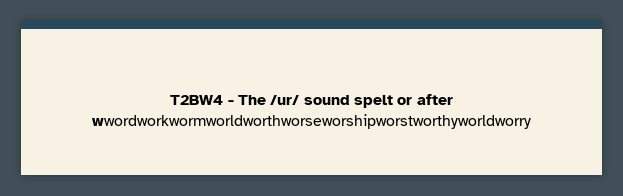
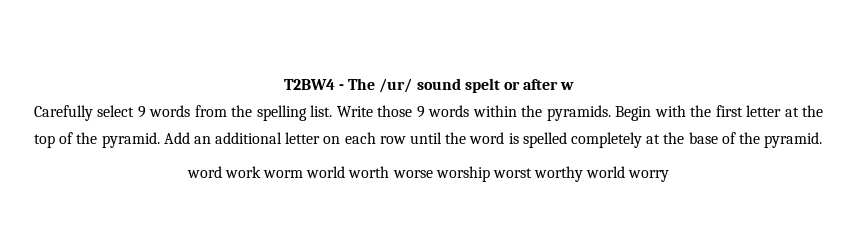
[92,114,531,129] wwordworkwormworldworthworseworshipworstworthyworldworry -> [560,82,575,90] [34,105,824,121] [34,132,823,148] [186,166,670,182] w // Carefully select 9 words from the spelling list. Write those 9 words within the pyramids. Begin with the first letter at the top of the pyramid. Add an additional letter on each row until the word is spelled completely at the base of the pyramid. // word work worm world worth worse worship worst worthy world worry

